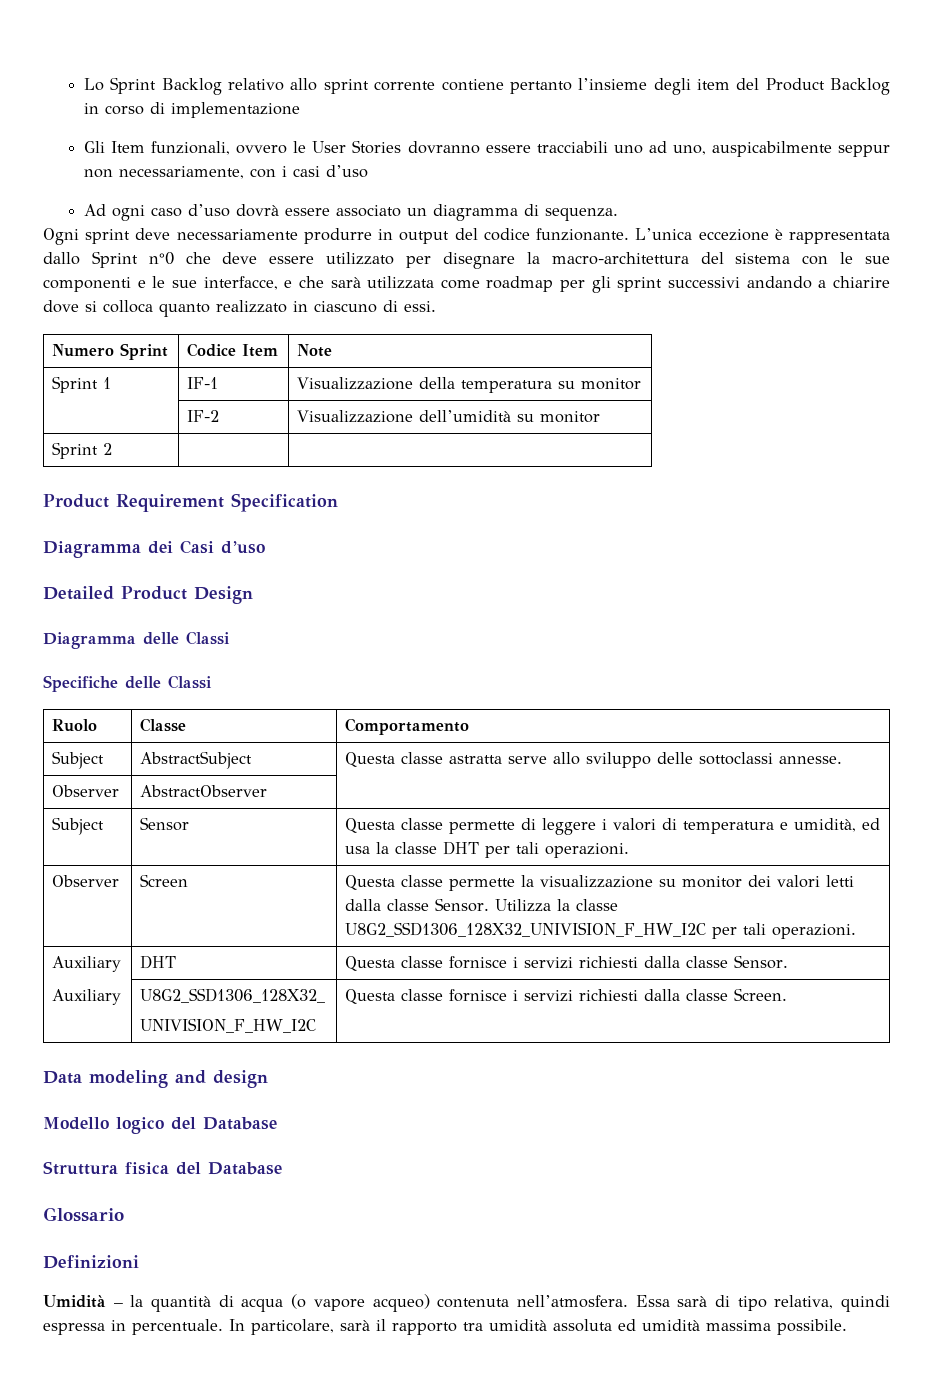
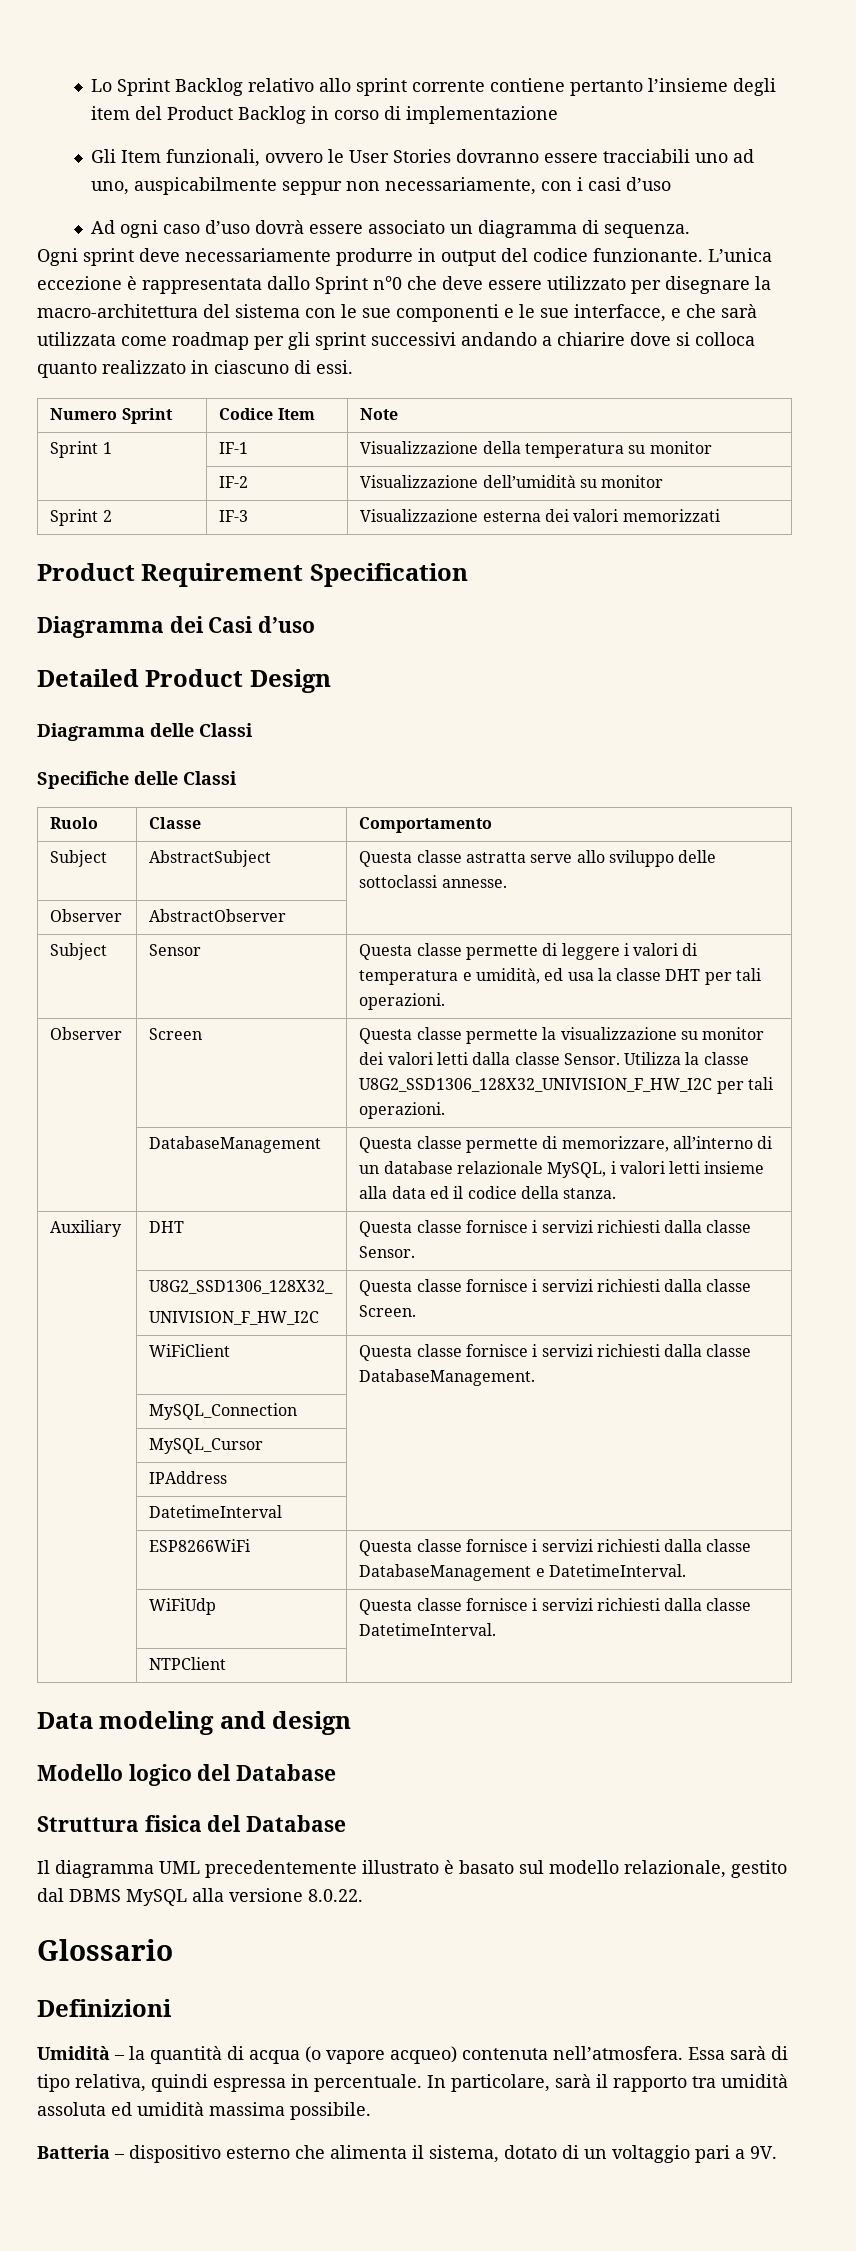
(113, 449) | -> [219,510,249,522] [360,509,720,522] IF-3 | Visualizzazione esterna dei valori memorizzati
(857, 931) none -> [149,1136,322,1153] [359,1136,773,1153] [359,1161,765,1178] [359,1186,617,1199] // | DatabaseManagement | Questa classe permette di memorizzare, all’interno di un database relazionale MySQL, i valori letti insieme alla data ed il codice della stanza.
[52,989,122,1005] Auxiliary -> (416, 1252) none
(788, 994) none -> [149,1344,231,1357] [359,1344,752,1361] [359,1369,536,1386] [149,1403,298,1420] [149,1438,264,1454] [149,1471,228,1484] [149,1505,283,1518] [149,1539,251,1552] [359,1539,752,1556] [359,1564,686,1581] [149,1598,217,1615] [359,1598,752,1615] [359,1623,497,1636] [149,1657,227,1670] // | WiFiClient | Questa classe fornisce i servizi richiesti dalla classe DatabaseManagement. // | MySQL_Connection | // | MySQL_Cursor | // | IPAddress | // | DatetimeInterval | // | ESP8266WiFi | Questa classe fornisce i servizi richiesti dalla classe DatabaseManagement e DatetimeInterval. // | WiFiUdp | Questa classe fornisce i servizi richiesti dalla classe DatetimeInterval. // | NTPClient |
(282, 1168) none -> [37,1860,787,1878] [37,1888,363,1906] // Il diagramma UML precedentemente illustrato è basato sul modello relazionale, gestito dal DBMS MySQL alla versione 8.0.22.
(847, 1327) none -> [37,2145,777,2163] // Batteria – dispositivo esterno che alimenta il sistema, dotato di un voltaggio pari a 9V.

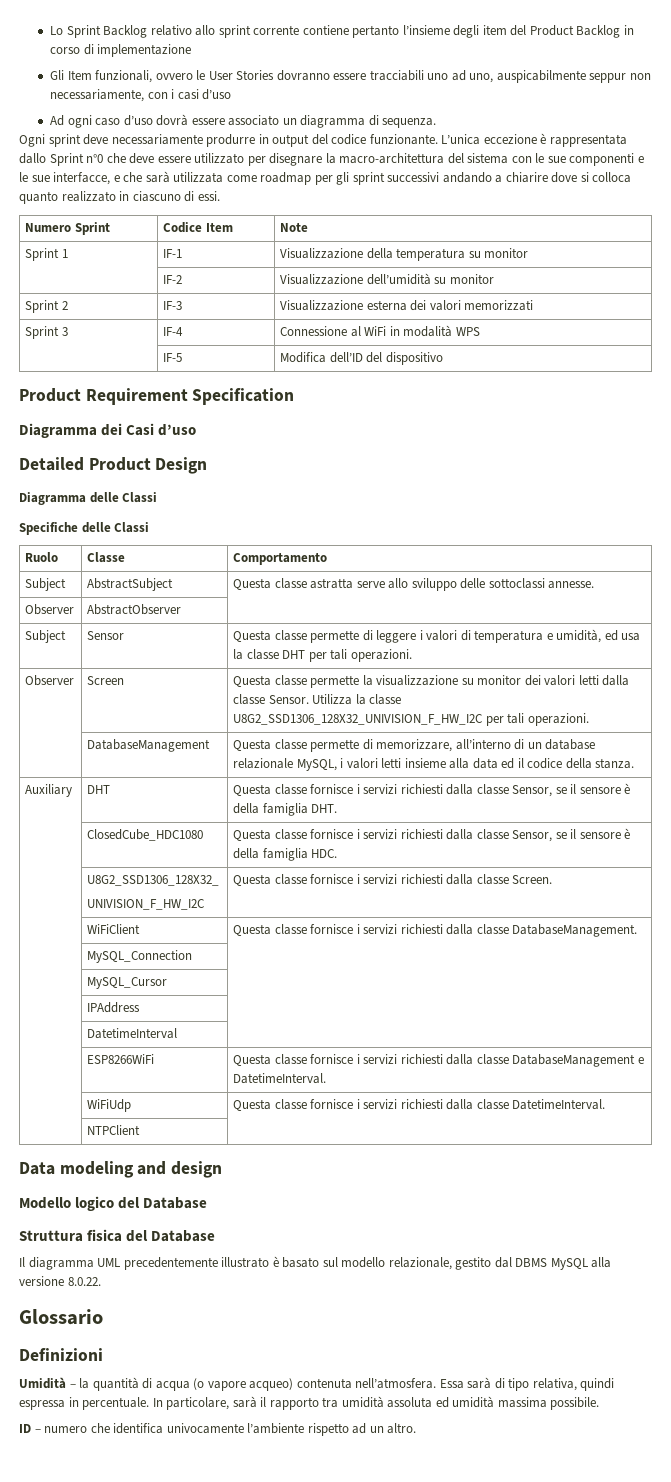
(720, 515) none -> [25,326,68,339] [163,327,184,336] [280,325,480,337] [163,353,183,362] [280,352,443,365] // Sprint 3 | IF-4 | Connessione al WiFi in modalità WPS // | IF-5 | Modifica dell’ID del dispositivo
[359,1246,416,1258] Sensor. -> [512,783,631,797] [233,803,338,816] [87,829,204,841] [233,828,631,842] [233,848,338,861] Sensor, se il sensore è della famiglia DHT. // | ClosedCube_HDC1080 | Questa classe fornisce i servizi richiesti dalla classe Sensor, se il sensore è della famiglia HDC.
[37,2145,777,2163] Batteria – dispositivo esterno che alimenta il sistema, dotato di un voltaggio pari a 9V. -> [19,1423,417,1436] ID – numero che identifica univocamente l’ambiente rispetto ad un altro.

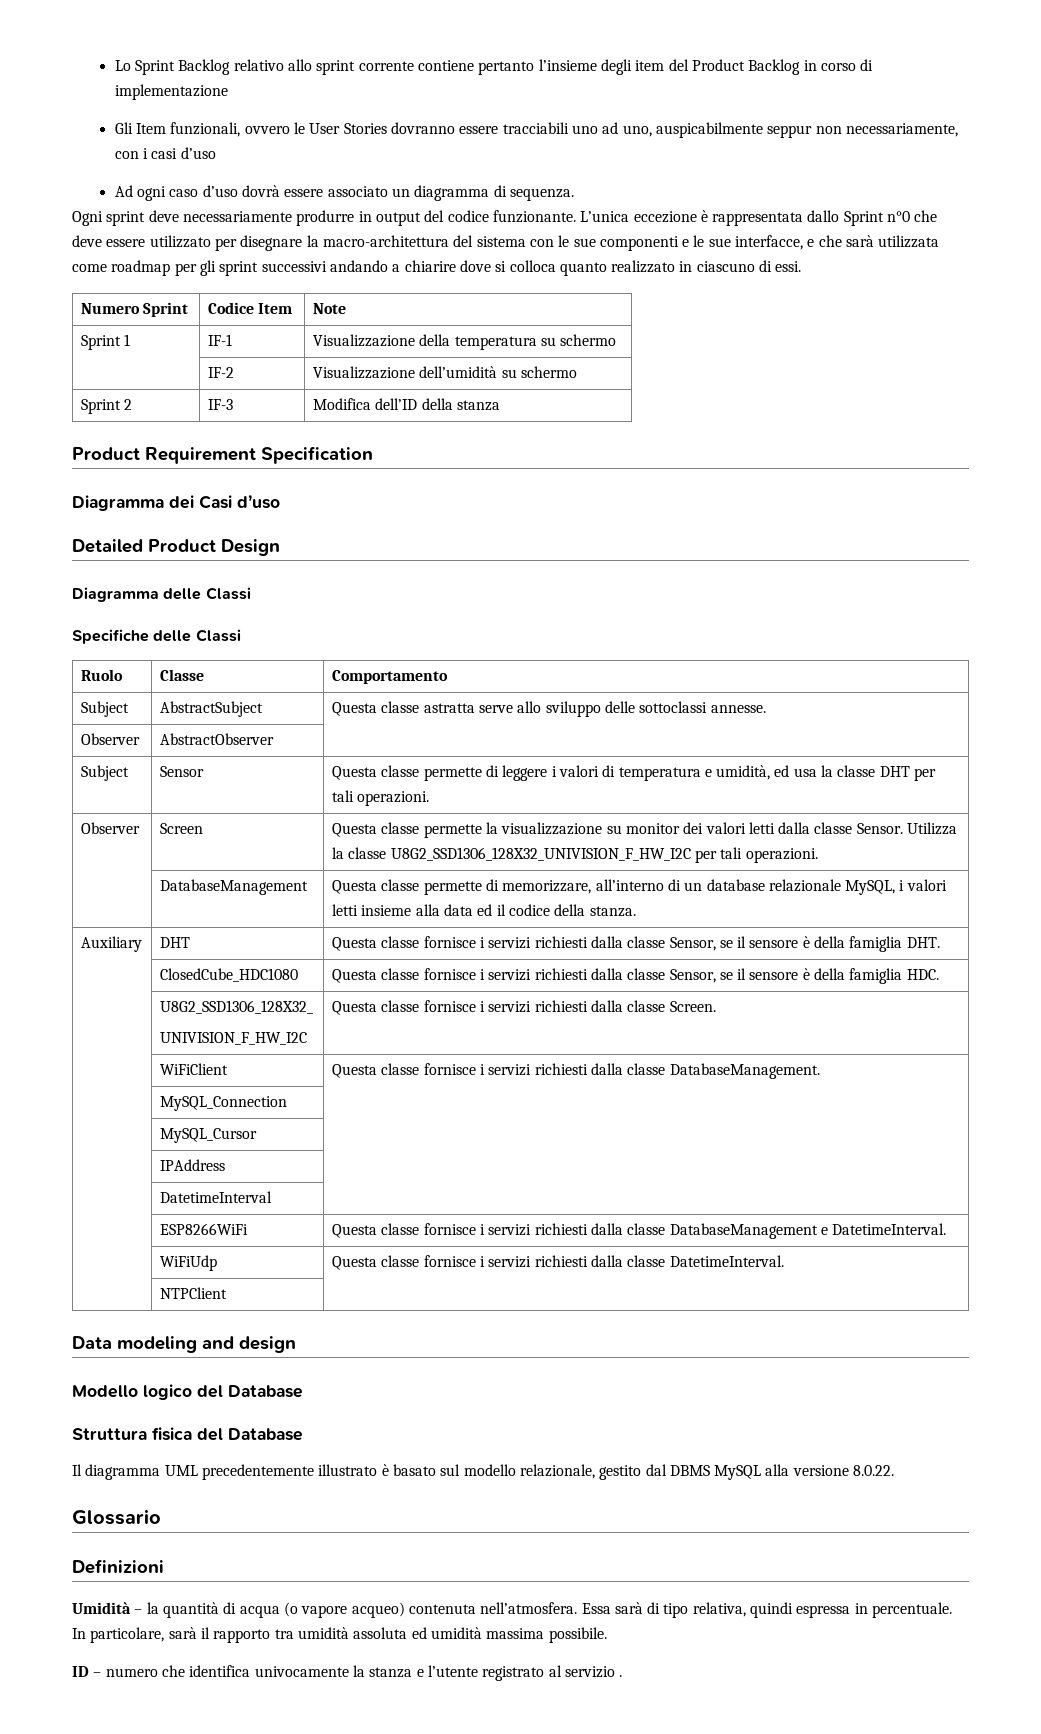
[484,248,529,258] monitor -> [560,334,617,346] schermo
[449,274,494,284] monitor -> [520,366,577,378] schermo
[280,300,534,311] [25,326,68,339] [163,327,184,336] [280,325,480,337] [163,353,183,362] | Visualizzazione esterna dei valori memorizzati // Sprint 3 | IF-4 | Connessione al WiFi in modalità WPS // | IF-5 -> (233, 404) none
[366,352,443,365] del dispositivo -> [421,398,500,411] della stanza
[247,1423,417,1436] l’ambiente rispetto ad un altro. -> [352,1665,623,1681] la stanza e l’utente registrato al servizio .

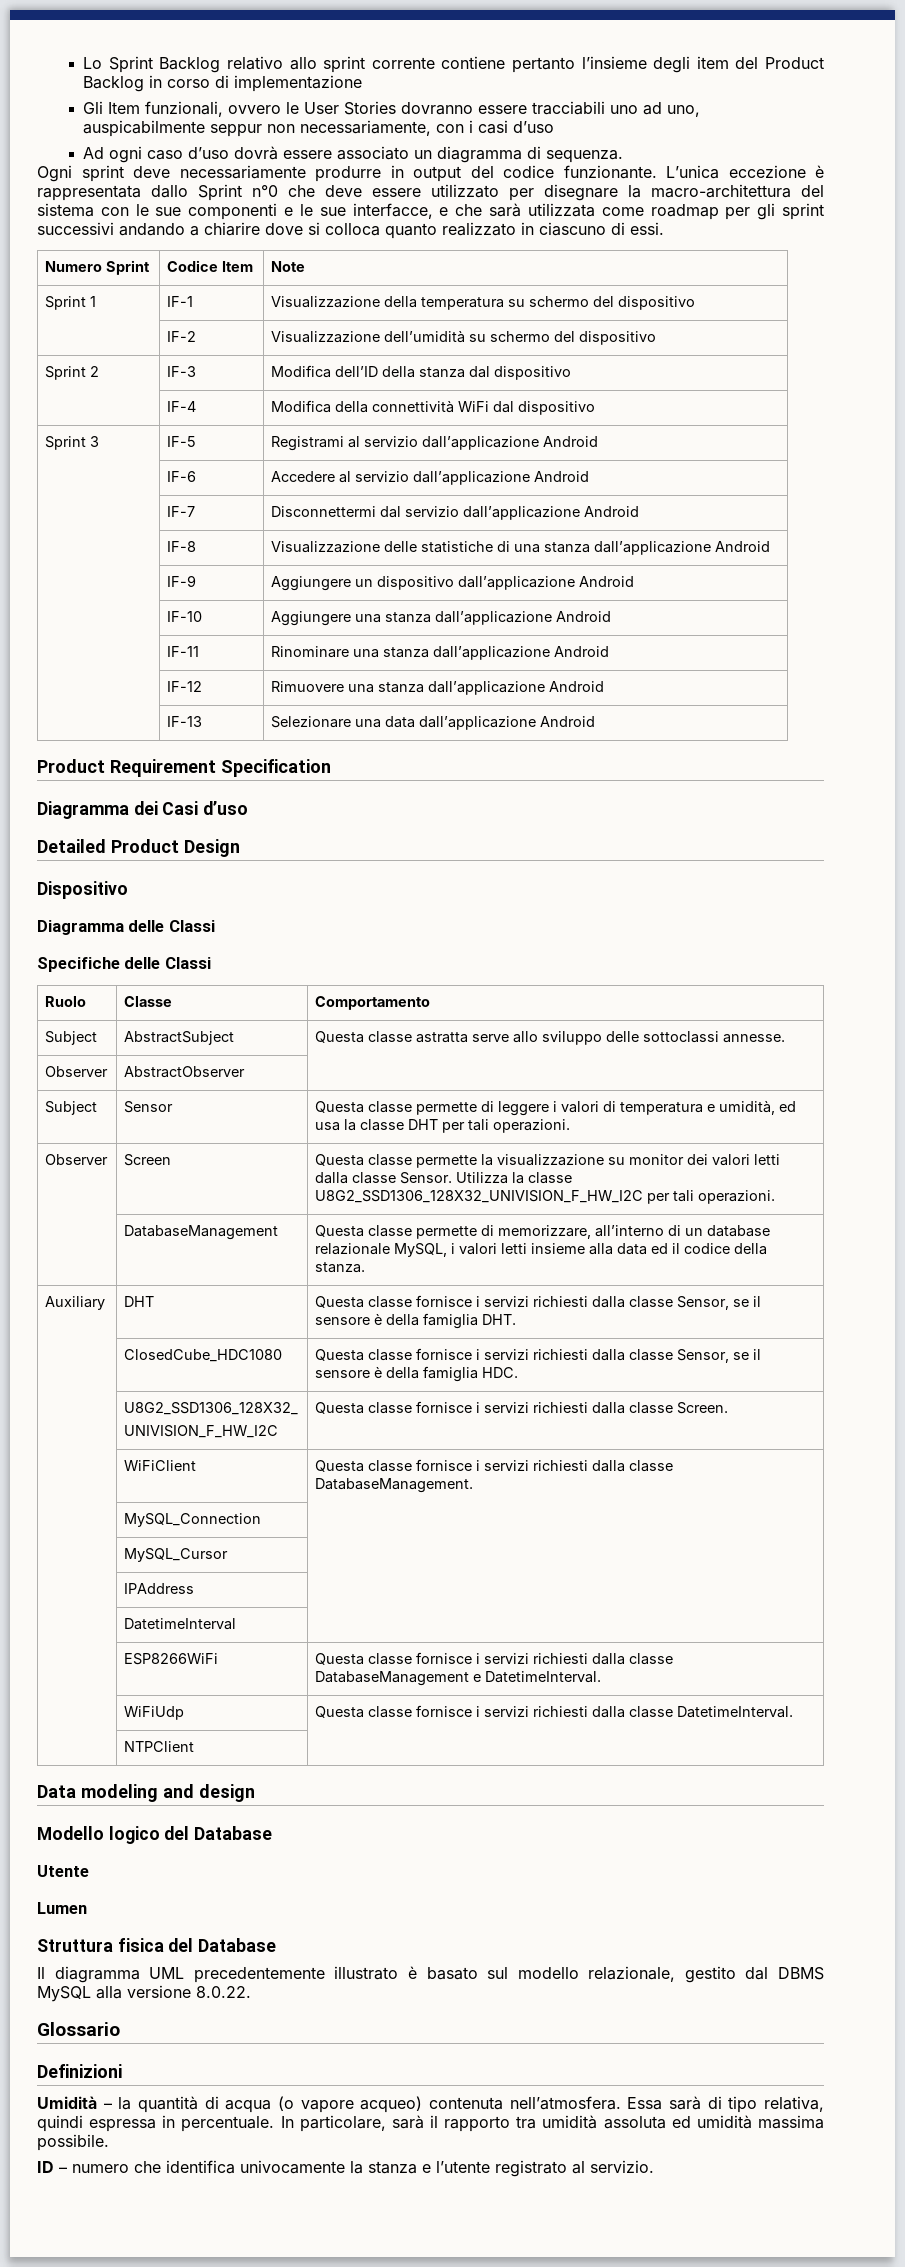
(617, 340) none -> [593,296,696,310] del dispositivo
(577, 372) none -> [554,331,657,345] del dispositivo
(500, 405) none -> [469,366,572,380] [167,401,197,412] [271,400,596,415] [45,436,100,450] [167,436,197,447] [271,436,599,451] [167,471,197,482] [271,471,590,485] [167,506,196,517] [271,506,640,520] [167,541,197,552] [271,541,771,555] [167,575,197,587] [271,576,635,591] [167,611,203,622] [271,611,612,626] [167,646,200,657] [271,646,610,660] [167,681,203,692] [271,681,605,695] [167,716,203,727] [271,716,596,730] dal dispositivo // | IF-4 | Modifica della connettività WiFi dal dispositivo // Sprint 3 | IF-5 | Registrami al servizio dall’applicazione Android // | IF-6 | Accedere al servizio dall’applicazione Android // | IF-7 | Disconnettermi dal servizio dall’applicazione Android // | IF-8 | Visualizzazione delle statistiche di una stanza dall’applicazione Android // | IF-9 | Aggiungere un dispositivo dall’applicazione Android // | IF-10 | Aggiungere una stanza dall’applicazione Android // | IF-11 | Rinominare una stanza dall’applicazione Android // | IF-12 | Rimuovere una stanza dall’applicazione Android // | IF-13 | Selezionare una data dall’applicazione Android
(280, 547) none -> [37,881,128,899] // Dispositivo
(303, 1391) none -> [37,1865,89,1877] [37,1902,87,1914] // Utente // Lumen
[564,1666,623,1678] servizio . -> [590,2160,654,2173] servizio.

